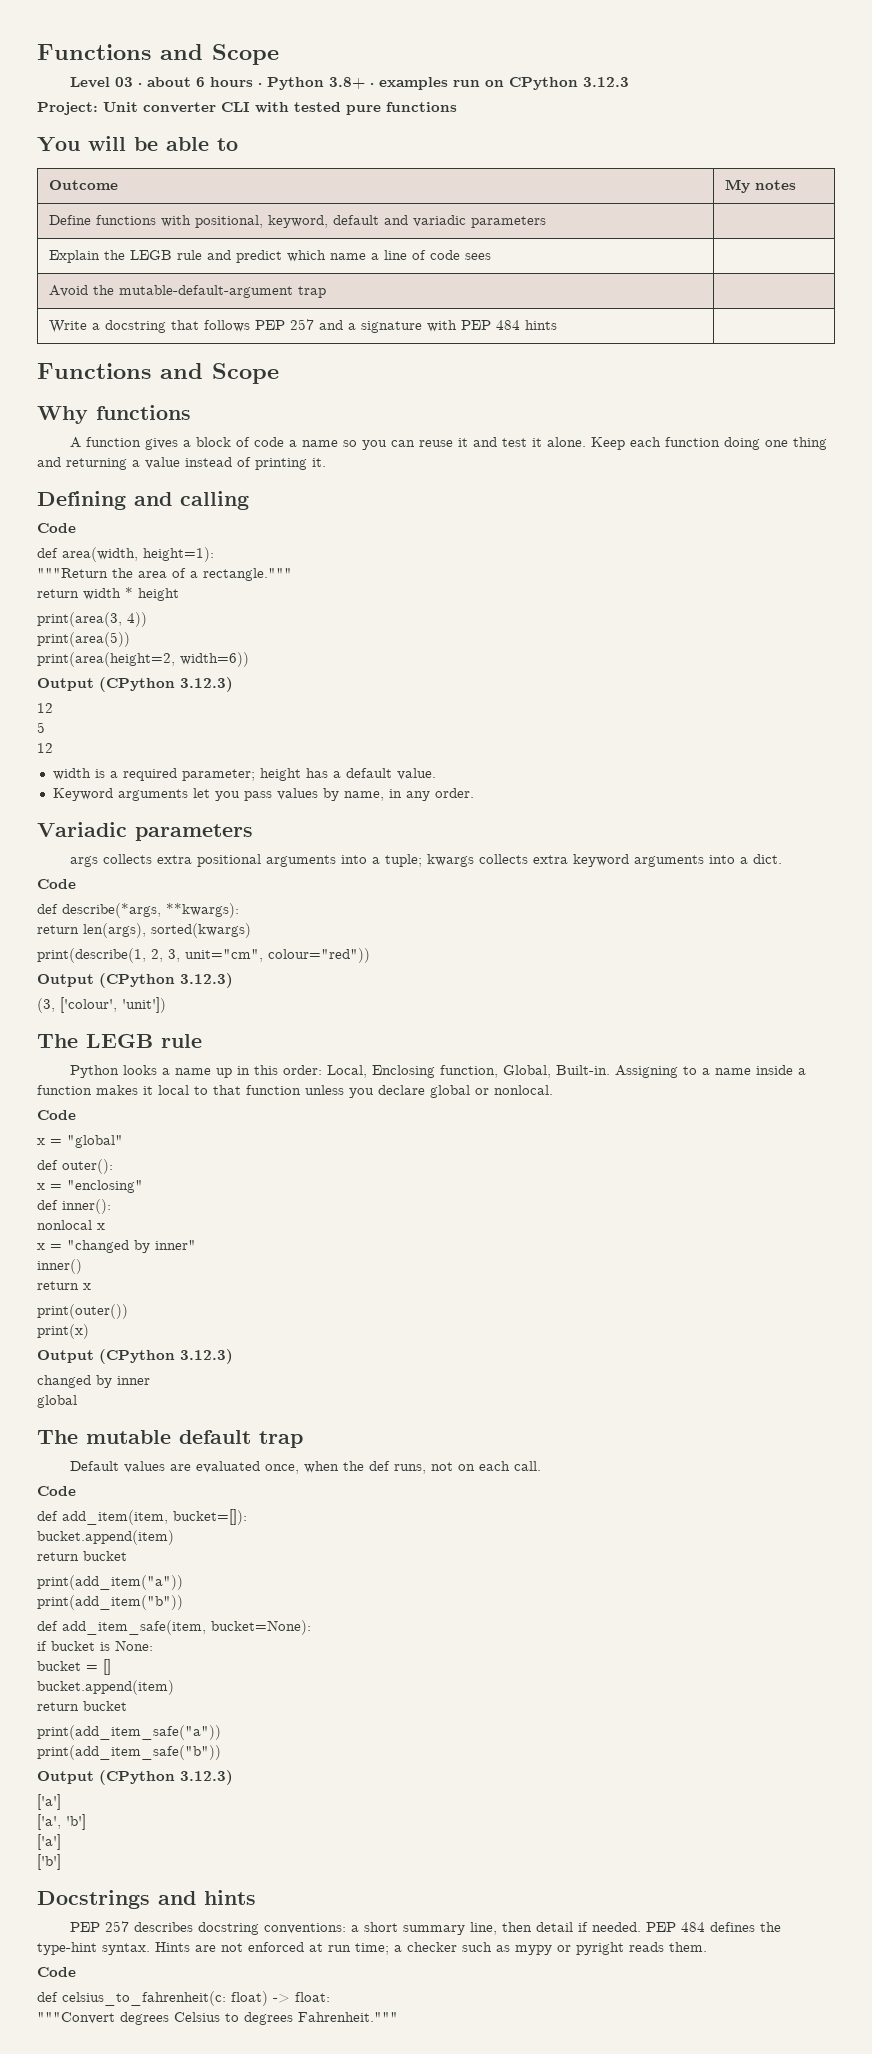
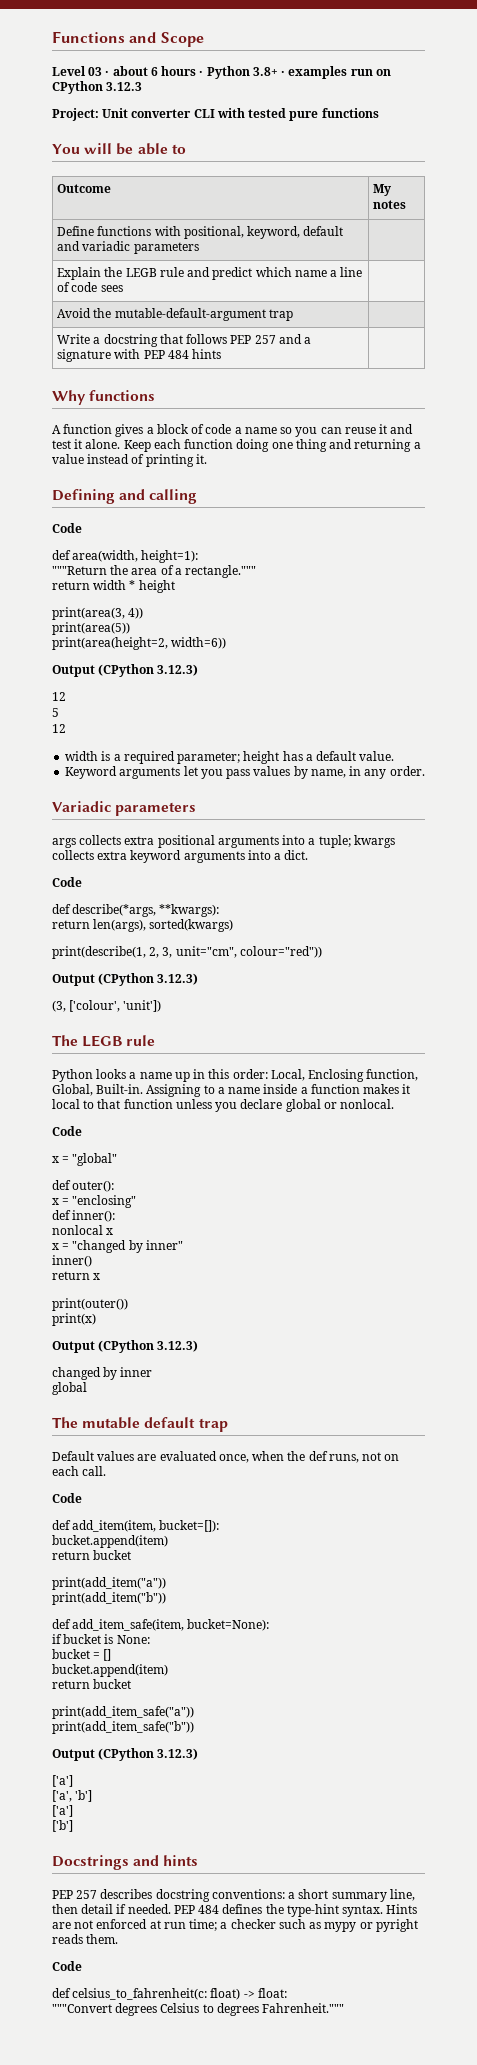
[37,363,279,384] // Functions and Scope -> (222, 354) none

